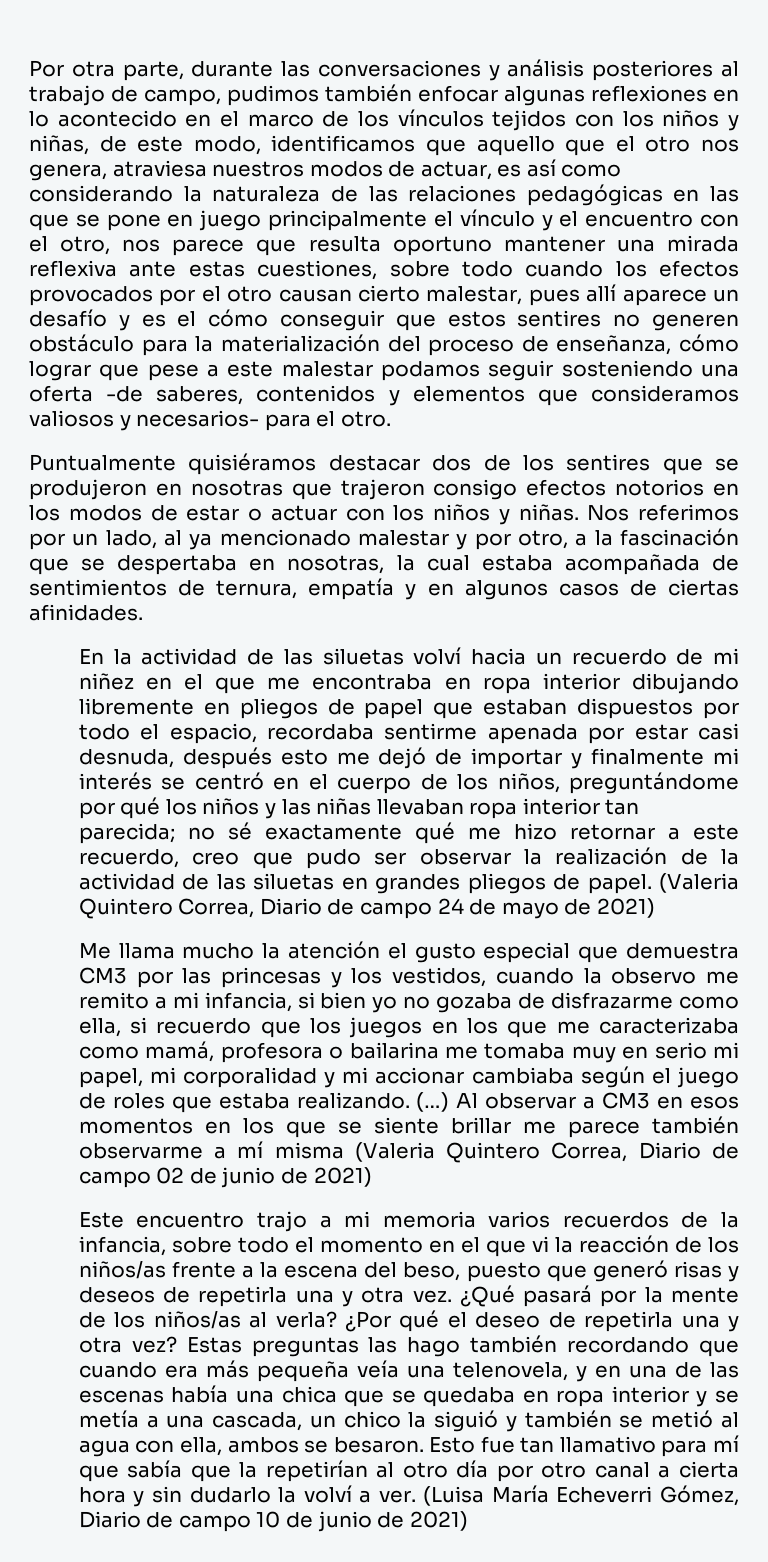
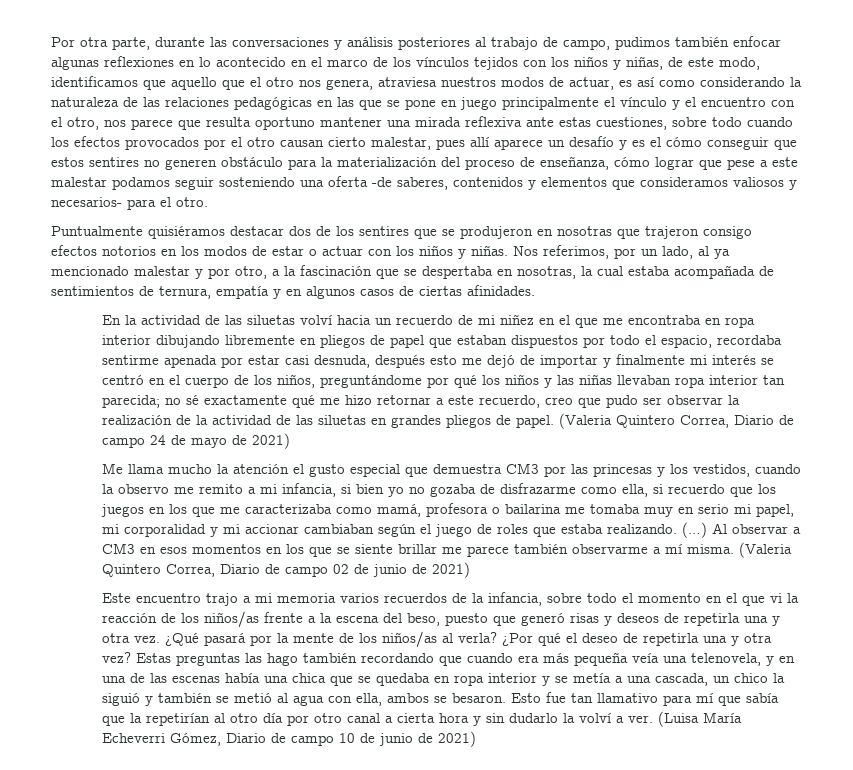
[638,504,739,521] referimos -> [543,245,609,259] referimos,
[471,1067,574,1084] cambiaba -> [303,524,374,534] cambiaban
[274,1142,344,1159] misma -> [686,544,734,554] misma.

